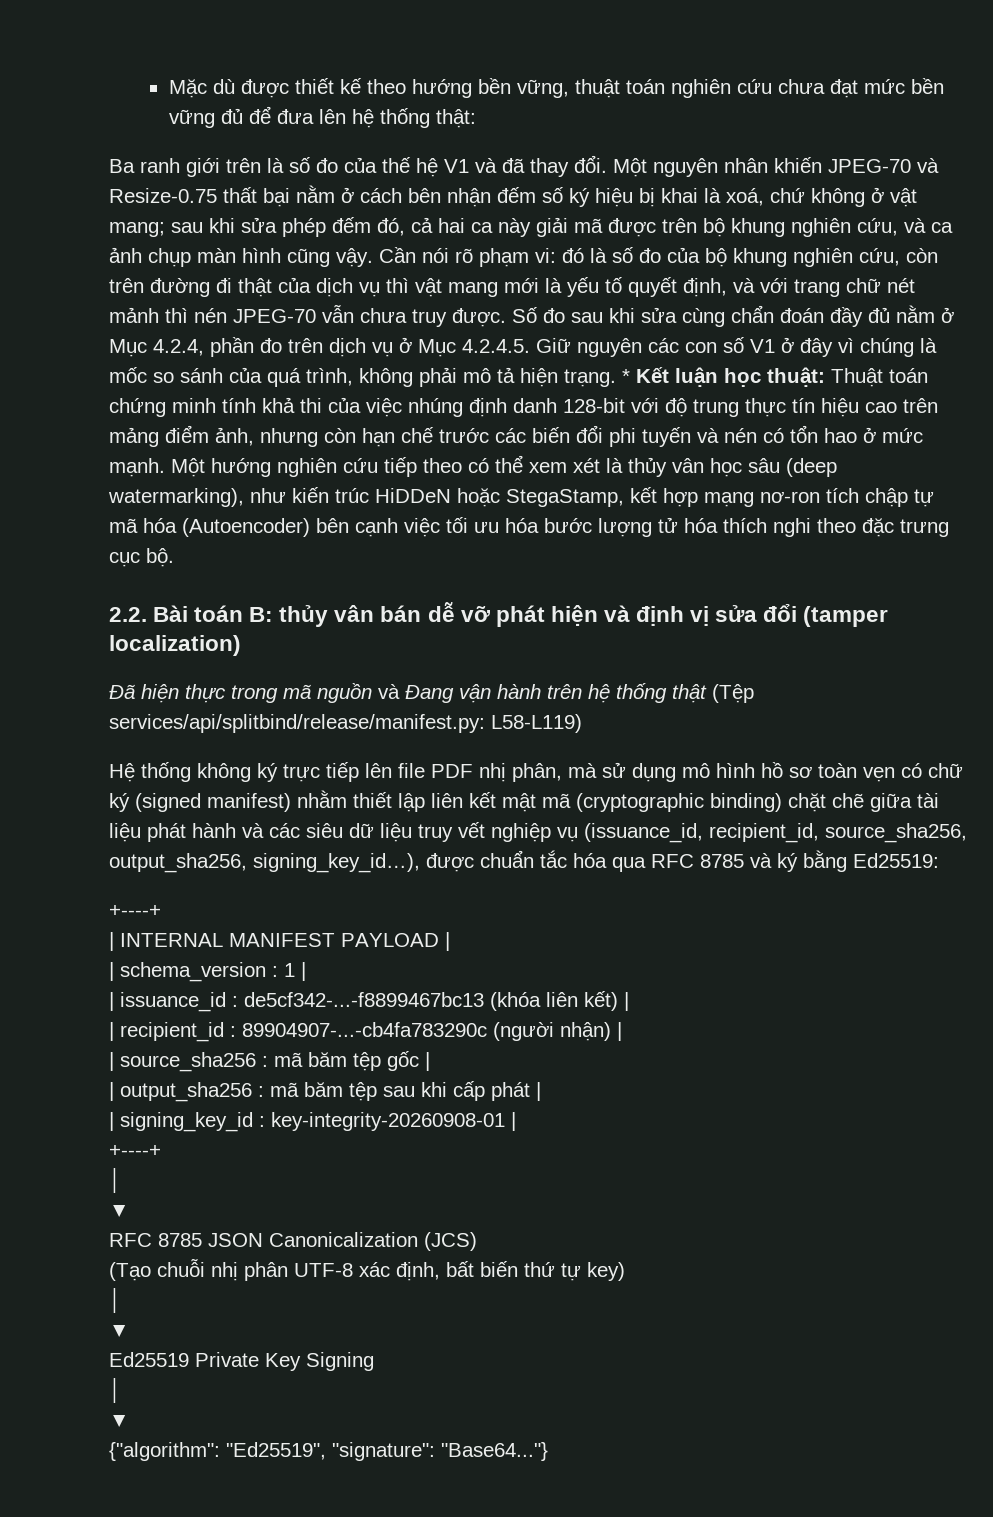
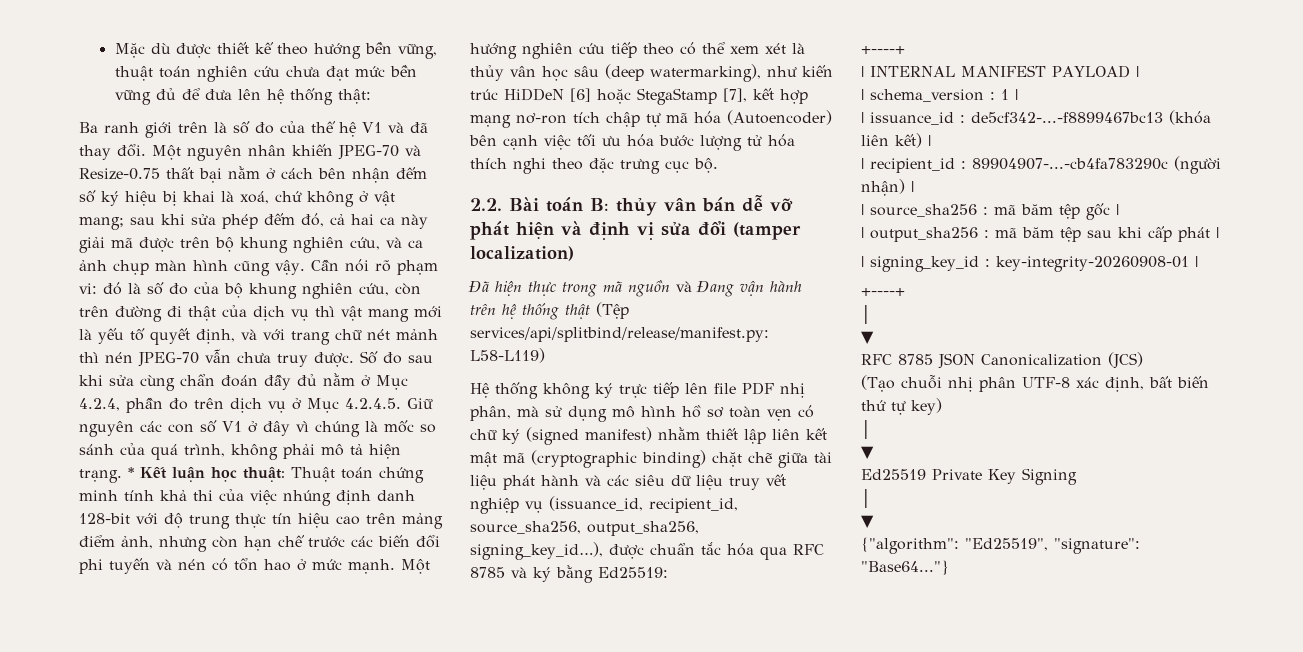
[457,488,624,507] hoặc StegaStamp, -> [570,88,747,105] [6] hoặc StegaStamp [7],

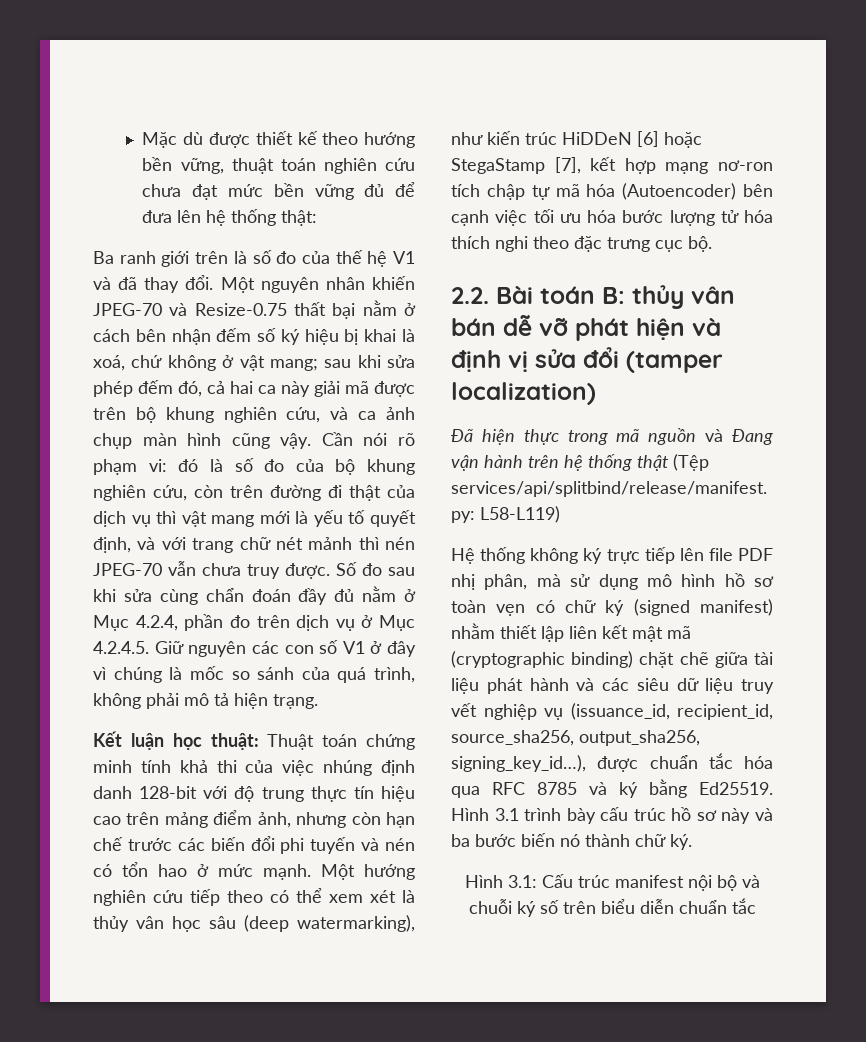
[128,467,134,478] * -> (318, 701) //
[598,567,668,578] [861,46,905,54] [861,65,1139,78] [861,89,1018,102] [861,110,1211,125] [861,133,931,148] [861,156,1221,174] [861,179,914,196] [861,203,1119,220] [861,226,1219,242] [861,256,1198,272] [861,288,905,296] [861,304,871,324] [861,331,874,344] [861,352,1143,369] [861,375,1209,392] [861,398,942,415] [861,419,871,439] [861,446,874,459] [861,468,1077,485] [861,488,871,508] [861,515,874,528] [861,537,1140,554] [861,560,949,575] Ed25519: // +----+ // | INTERNAL MANIFEST PAYLOAD | // | schema_version : 1 | // | issuance_id : de5cf342-...-f8899467bc13 (khóa liên kết) | // | recipient_id : 89904907-...-cb4fa783290c (người nhận) | // | source_sha256 : mã băm tệp gốc | // | output_sha256 : mã băm tệp sau khi cấp phát | // | signing_key_id : key-integrity-20260908-01 | // +----+ // │ // ▼ // RFC 8785 JSON Canonicalization (JCS) // (Tạo chuỗi nhị phân UTF-8 xác định, bất biến thứ tự key) // │ // ▼ // Ed25519 Private Key Signing // │ // ▼ // {"algorithm": "Ed25519", "signature": "Base64..."} -> [699,782,773,795] [451,807,773,824] [451,833,692,850] [464,874,760,891] [468,898,756,917] Ed25519. Hình 3.1 trình bày cấu trúc hồ sơ này và ba bước biến nó thành chữ ký. // Hình 3.1: Cấu trúc manifest nội bộ và chuỗi ký số trên biểu diễn chuẩn tắc

